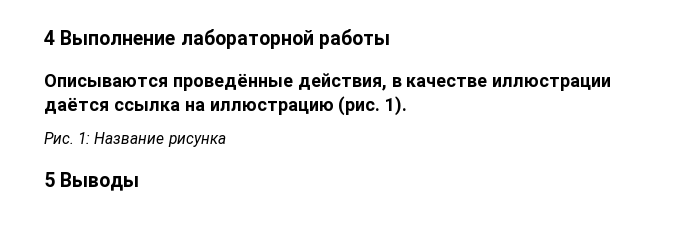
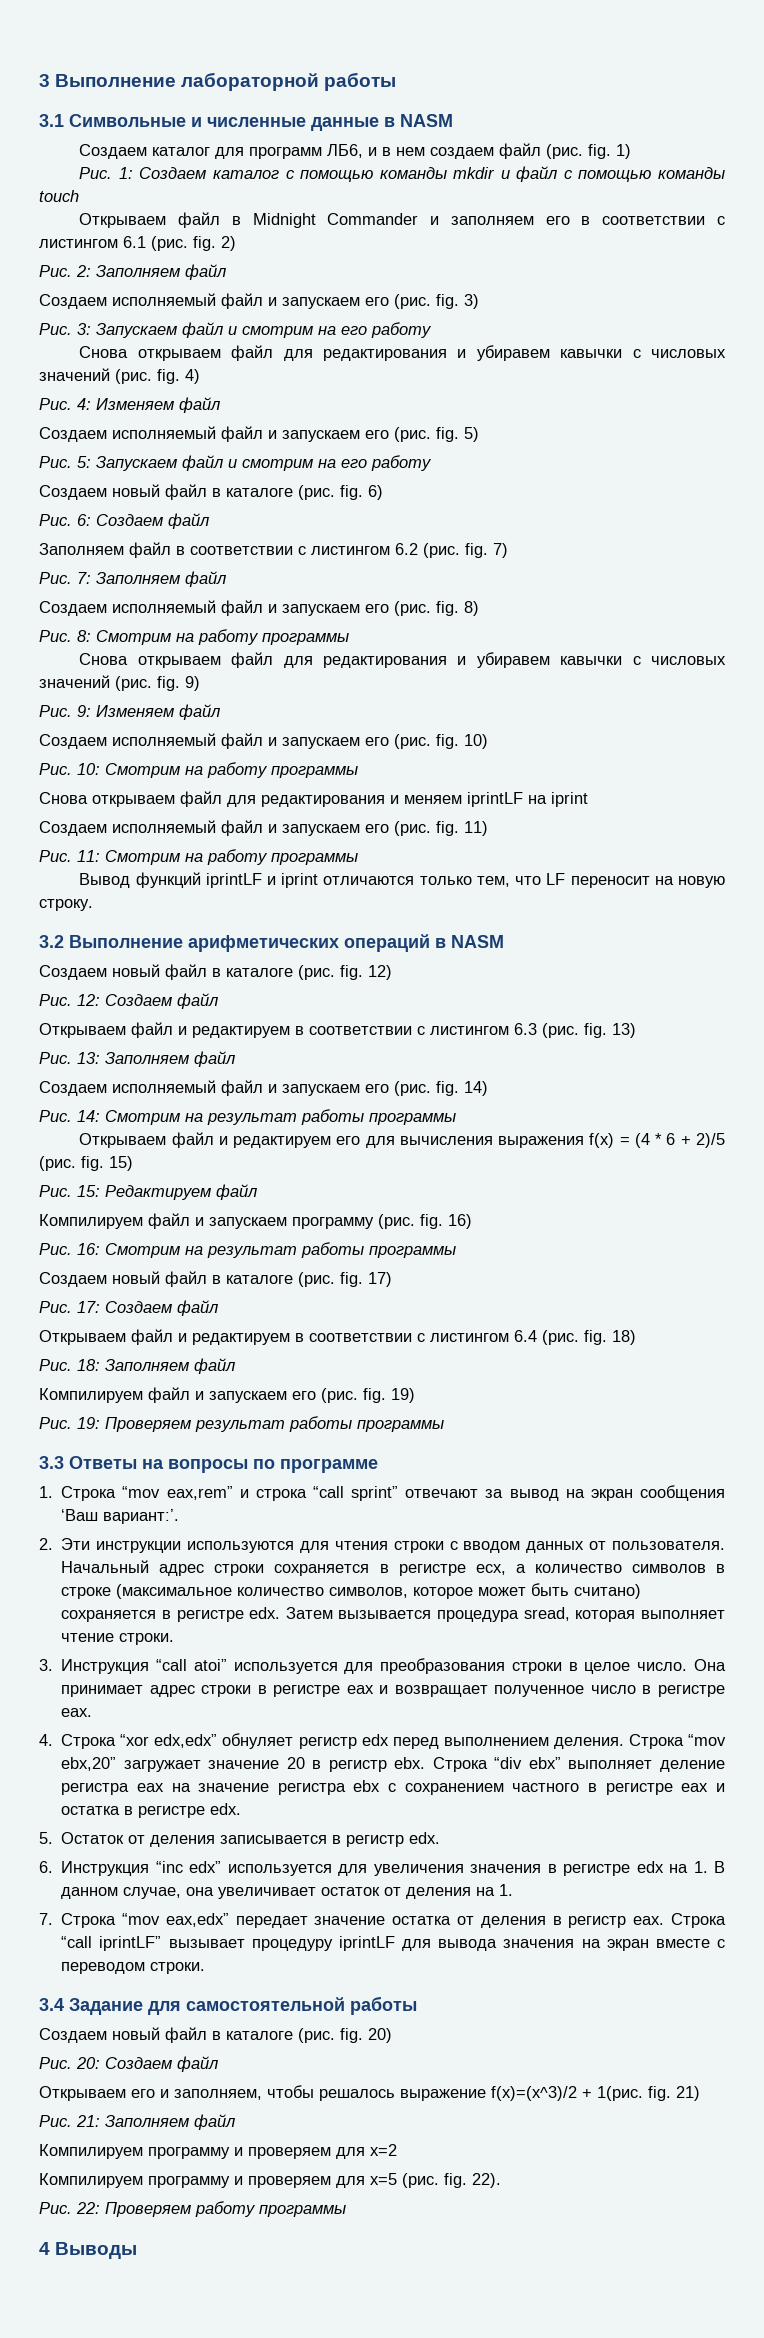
[44,30,55,45] 4 -> [39,74,50,87] 3
[44,73,612,91] [44,96,408,116] [44,132,226,147] [44,172,55,187] Описываются проведённые действия, в качестве иллюстрации даётся ссылка на иллюстрацию (рис. 1). // Рис. 1: Название рисунка // 5 -> [39,114,453,131] [79,143,632,159] [79,166,725,182] [39,190,79,202] [79,212,725,228] [39,236,236,251] [39,264,226,280] [39,293,479,309] [39,322,432,338] [79,345,727,361] [39,368,200,384] [39,397,220,413] [39,426,479,442] [39,455,432,471] [39,484,383,500] [39,513,209,529] [39,542,508,558] [39,571,226,587] [39,600,479,616] [39,629,349,645] [79,652,727,668] [39,675,200,691] [39,704,220,720] [39,733,488,749] [39,762,358,778] [39,791,588,807] [39,820,488,836] [39,849,358,865] [79,872,725,888] [39,899,93,911] [39,934,504,952] [39,964,392,980] [39,993,218,1009] [39,1022,636,1038] [39,1051,235,1067] [39,1080,488,1096] [39,1109,456,1125] [79,1132,726,1148] [39,1156,133,1171] [39,1184,257,1200] [39,1213,472,1229] [39,1242,456,1258] [39,1271,392,1287] [39,1300,218,1316] [39,1329,636,1345] [39,1358,235,1374] [39,1387,415,1403] [39,1416,444,1432] [39,1456,378,1473] [39,1485,726,1501] [61,1509,180,1524] [39,1538,725,1553] [61,1560,725,1576] [61,1583,642,1599] [61,1607,726,1622] [61,1633,175,1645] [39,1658,726,1674] [61,1685,725,1697] [61,1708,93,1717] [39,1733,727,1749] [61,1757,725,1772] [61,1780,726,1795] [61,1803,242,1818] [39,1832,441,1847] [39,1861,725,1876] [61,1884,514,1899] [39,1913,726,1928] [61,1936,725,1951] [61,1962,206,1974] [39,1996,417,2015] [39,2027,392,2043] [39,2056,218,2072] [39,2085,700,2101] [39,2114,235,2130] [39,2144,397,2159] [39,2173,501,2188] [39,2201,346,2217] [39,2242,50,2255] 3.1 Cимвольные и численные данные в NASM // Создаем каталог для программ ЛБ6, и в нем создаем файл (рис. fig. 1) // Рис. 1: Создаем каталог с помощью команды mkdir и файл с помощью команды touch // Открываем файл в Midnight Commander и заполняем его в соответствии с листингом 6.1 (рис. fig. 2) // Рис. 2: Заполняем файл // Создаем исполняемый файл и запускаем его (рис. fig. 3) // Рис. 3: Запускаем файл и смотрим на его работу // Снова открываем файл для редактирования и убиравем кавычки с числовых значений (рис. fig. 4) // Рис. 4: Изменяем файл // Создаем исполняемый файл и запускаем его (рис. fig. 5) // Рис. 5: Запускаем файл и смотрим на его работу // Создаем новый файл в каталоге (рис. fig. 6) // Рис. 6: Создаем файл // Заполняем файл в соответствии с листингом 6.2 (рис. fig. 7) // Рис. 7: Заполняем файл // Создаем исполняемый файл и запускаем его (рис. fig. 8) // Рис. 8: Смотрим на работу программы // Снова открываем файл для редактирования и убиравем кавычки с числовых значений (рис. fig. 9) // Рис. 9: Изменяем файл // Создаем исполняемый файл и запускаем его (рис. fig. 10) // Рис. 10: Смотрим на работу программы // Снова открываем файл для редактирования и меняем iprintLF на iprint // Создаем исполняемый файл и запускаем его (рис. fig. 11) // Рис. 11: Смотрим на работу программы // Вывод функций iprintLF и iprint отличаются только тем, что LF переносит на новую строку. // 3.2 Выполнение арифметических операций в NASM // Создаем новый файл в каталоге (рис. fig. 12) // Рис. 12: Создаем файл // Открываем файл и редактируем в соответствии с листингом 6.3 (рис. fig. 13) // Рис. 13: Заполняем файл // Создаем исполняемый файл и запускаем его (рис. fig. 14) // Рис. 14: Смотрим на результат работы программы // Открываем файл и редактируем его для вычисления выражения f(x) = (4 * 6 + 2)/5 (рис. fig. 15) // Рис. 15: Редактируем файл // Компилируем файл и запускаем программу (рис. fig. 16) // Рис. 16: Смотрим на результат работы программы // Создаем новый файл в каталоге (рис. fig. 17) // Рис. 17: Создаем файл // Открываем файл и редактируем в соответствии с листингом 6.4 (рис. fig. 18) // Рис. 18: Заполняем файл // Компилируем файл и запускаем его (рис. fig. 19) // Рис. 19: Проверяем результат работы программы // 3.3 Ответы на вопросы по программе // 1. Строка “mov eax,rem” и строка “call sprint” отвечают за вывод на экран сообщения ‘Ваш вариант:’. // 2. Эти инструкции используются для чтения строки с вводом данных от пользователя. Начальный адрес строки сохраняется в регистре ecx, а количество символов в строке (максимальное количество символов, которое может быть считано) сохраняется в регистре edx. Затем вызывается процедура sread, которая выполняет чтение строки. // 3. Инструкция “call atoi” используется для преобразования строки в целое число. Она принимает адрес строки в регистре eax и возвращает полученное число в регистре eax. // 4. Строка “xor edx,edx” обнуляет регистр edx перед выполнением деления. Строка “mov ebx,20” загружает значение 20 в регистр ebx. Строка “div ebx” выполняет деление регистра eax на значение регистра ebx с сохранением частного в регистре eax и остатка в регистре edx. // 5. Остаток от деления записывается в регистр edx. // 6. Инструкция “inc edx” используется для увеличения значения в регистре edx на 1. В данном случае, она увеличивает остаток от деления на 1. // 7. Строка “mov eax,edx” передает значение остатка от деления в регистр eax. Строка “call iprintLF” вызывает процедуру iprintLF для вывода значения на экран вместе с переводом строки. // 3.4 Задание для самостоятельной работы // Создаем новый файл в каталоге (рис. fig. 20) // Рис. 20: Создаем файл // Открываем его и заполняем, чтобы решалось выражение f(x)=(x^3)/2 + 1(рис. fig. 21) // Рис. 21: Заполняем файл // Компилируем программу и проверяем для x=2 // Компилируем программу и проверяем для x=5 (рис. fig. 22). // Рис. 22: Проверяем работу программы // 4

